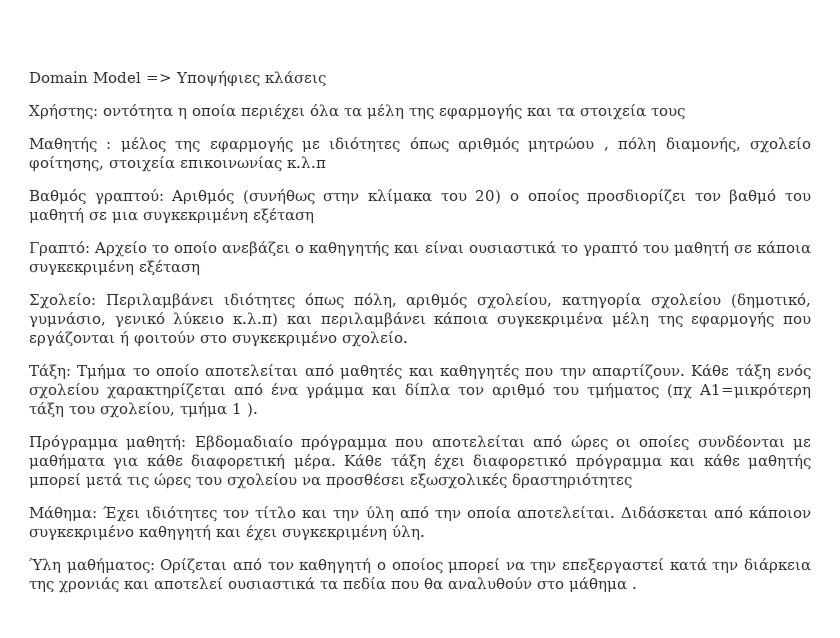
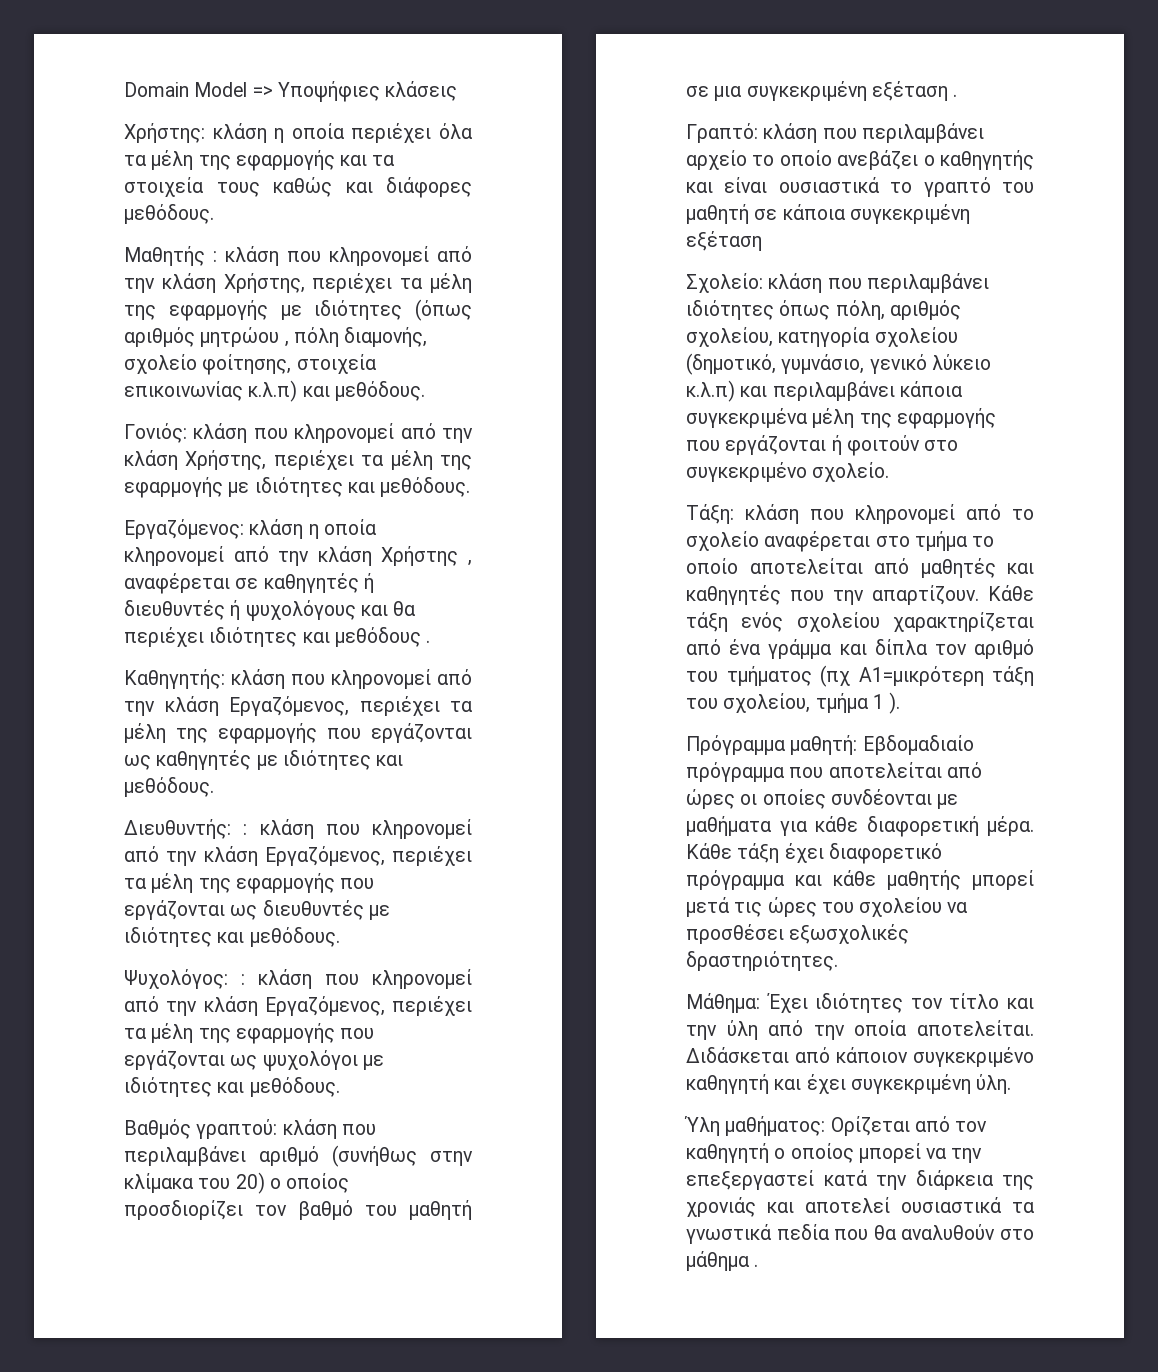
[103,104,173,119] οντότητα -> [212,123,267,143] κλάση
[29,137,449,153] // Μαθητής : μέλος της εφαρμογής με ιδιότητες όπως -> [273,177,472,198] [124,204,214,224] [124,246,472,266] [124,273,473,293] [124,299,472,321] καθώς και διάφορες μεθόδους. // Μαθητής : κλάση που κληρονομεί από την κλάση Χρήστης, περιέχει τα μέλη της εφαρμογής με ιδιότητες (όπως
[287,156,326,168] [29,189,235,205] κ.λ.π // Βαθμός γραπτού: Αριθμός -> [248,380,425,402] [124,423,473,443] [124,450,472,470] [124,477,471,498] [124,519,377,539] [124,546,473,566] [124,573,374,594] [124,600,417,621] [124,627,431,647] [124,669,472,689] [124,696,473,716] [124,723,472,744] [124,750,404,770] [124,777,214,797] [124,819,472,839] [124,846,472,866] [124,873,375,894] [124,900,390,920] [124,927,340,947] [124,969,472,989] [124,996,472,1016] [124,1023,375,1044] [124,1050,384,1071] [124,1077,340,1097] [124,1119,376,1139] [124,1146,319,1166] κ.λ.π) και μεθόδους. // Γονιός: κλάση που κληρονομεί από την κλάση Χρήστης, περιέχει τα μέλη της εφαρμογής με ιδιότητες και μεθόδους. // Εργαζόμενος: κλάση η οποία κληρονομεί από την κλάση Χρήστης , αναφέρεται σε καθηγητές ή διευθυντές ή ψυχολόγους και θα περιέχει ιδιότητες και μεθόδους . // Καθηγητής: κλάση που κληρονομεί από την κλάση Εργαζόμενος, περιέχει τα μέλη της εφαρμογής που εργάζονται ως καθηγητές με ιδιότητες και μεθόδους. // Διευθυντής: : κλάση που κληρονομεί από την κλάση Εργαζόμενος, περιέχει τα μέλη της εφαρμογής που εργάζονται ως διευθυντές με ιδιότητες και μεθόδους. // Ψυχολόγος: : κλάση που κληρονομεί από την κλάση Εργαζόμενος, περιέχει τα μέλη της εφαρμογής που εργάζονται ως ψυχολόγοι με ιδιότητες και μεθόδους. // Βαθμός γραπτού: κλάση που περιλαμβάνει αριθμό
(314, 216) none -> [953,94,958,97] .
[94,241,148,257] Αρχείο -> [763,123,984,143] [686,150,747,170] κλάση που περιλαμβάνει αρχείο
[105,293,214,309] Περιλαμβάνει -> [768,273,989,293] κλάση που περιλαμβάνει
[77,364,127,379] Τμήμα -> [745,504,1034,524] [686,531,968,552] κλάση που κληρονομεί από το σχολείο αναφέρεται στο τμήμα
[512,473,632,489] δραστηριότητες -> [686,951,838,971] δραστηριότητες.
(338, 585) none -> [686,1224,772,1244] γνωστικά

